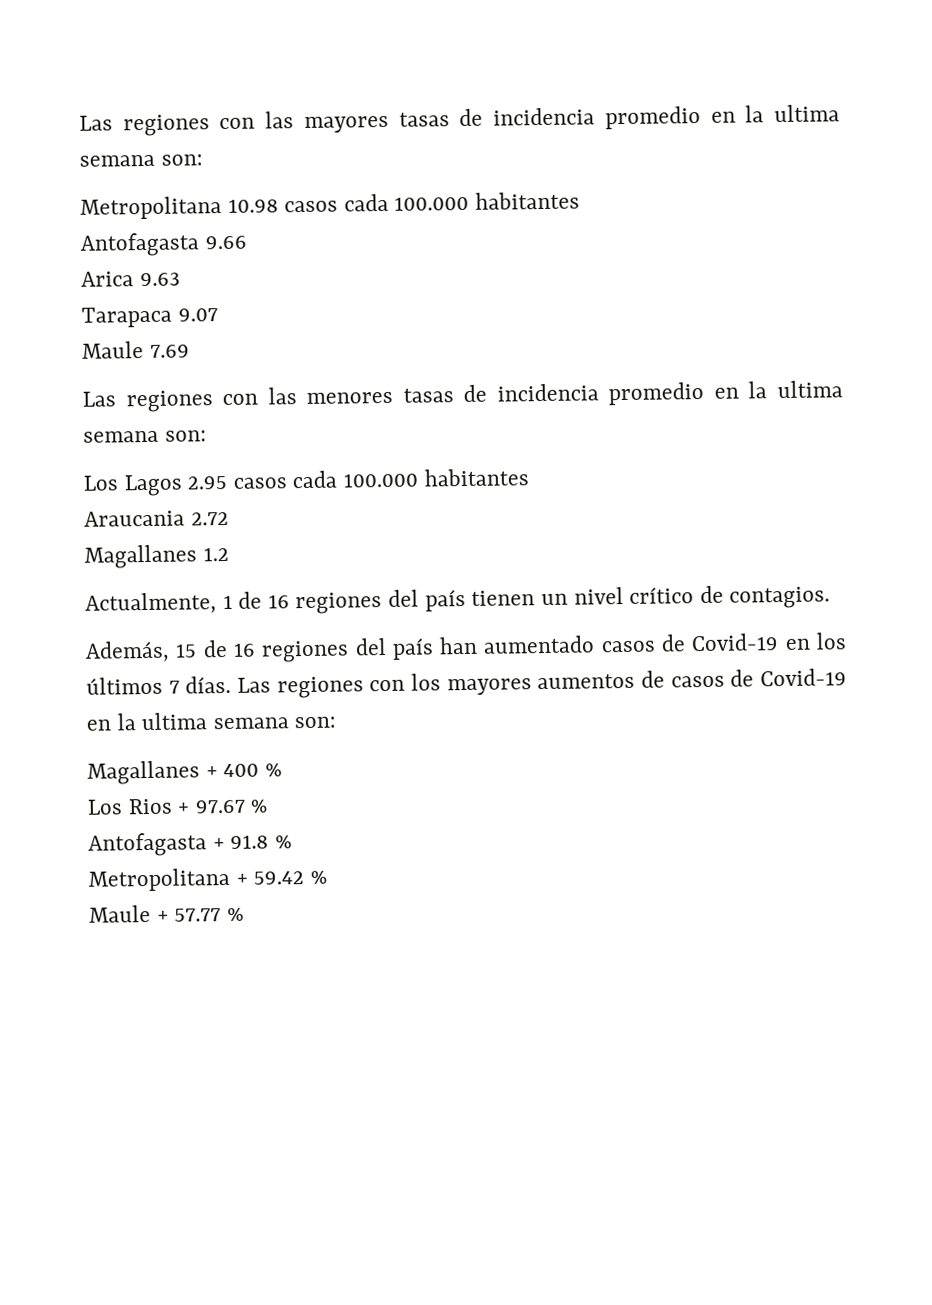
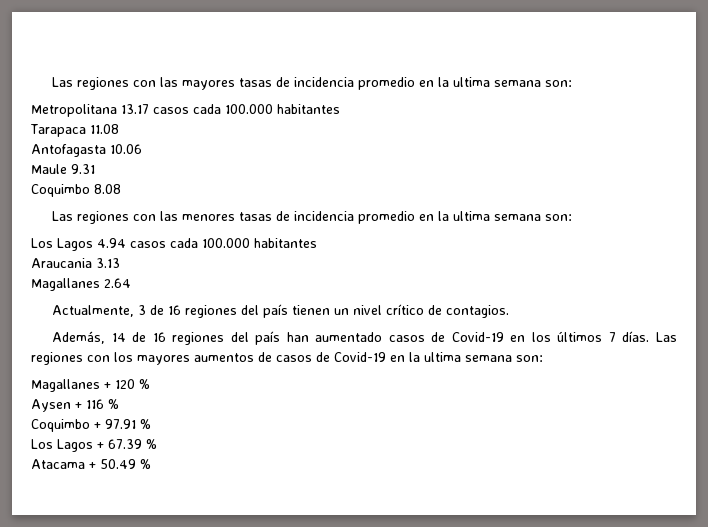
[227,191,581,213] [80,232,247,257] [81,271,181,287] [81,306,218,328] [82,341,190,359] 10.98 casos cada 100.000 habitantes // Antofagasta 9.66 // Arica 9.63 // Tarapaca 9.07 // Maule 7.69 -> [121,104,340,114] [30,124,119,137] [31,144,142,157] [31,164,95,174] [31,184,121,197] 13.17 casos cada 100.000 habitantes // Tarapaca 11.08 // Antofagasta 10.06 // Maule 9.31 // Coquimbo 8.08
[187,475,228,490] 2.95 -> [97,238,126,248] 4.94
[190,511,229,526] [84,544,229,569] 2.72 // Magallanes 1.2 -> [96,258,120,268] [31,278,131,291] 3.13 // Magallanes 2.64
[222,594,233,610] 1 -> [138,305,147,315] 3
[175,643,198,658] 15 -> [111,333,126,342] 14
[223,763,282,778] [87,798,268,815] [88,832,292,857] [88,867,327,892] [89,904,222,923] 400 % // Los Rios + 97.67 % // Antofagasta + 91.8 % // Metropolitana + 59.42 % // Maule + 57.77 -> [115,379,150,389] [31,399,119,412] [31,419,151,432] [31,439,157,452] [31,459,136,469] 120 % // Aysen + 116 % // Coquimbo + 97.91 % // Los Lagos + 67.39 % // Atacama + 50.49

